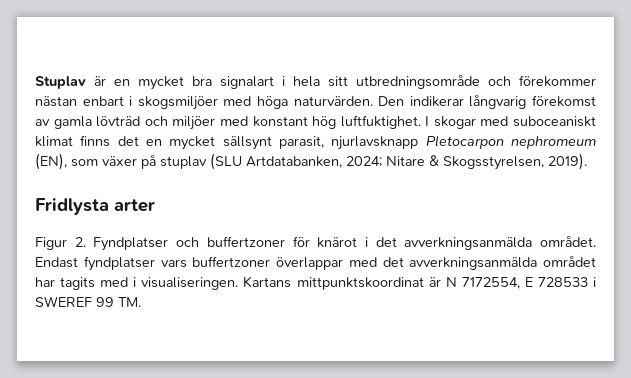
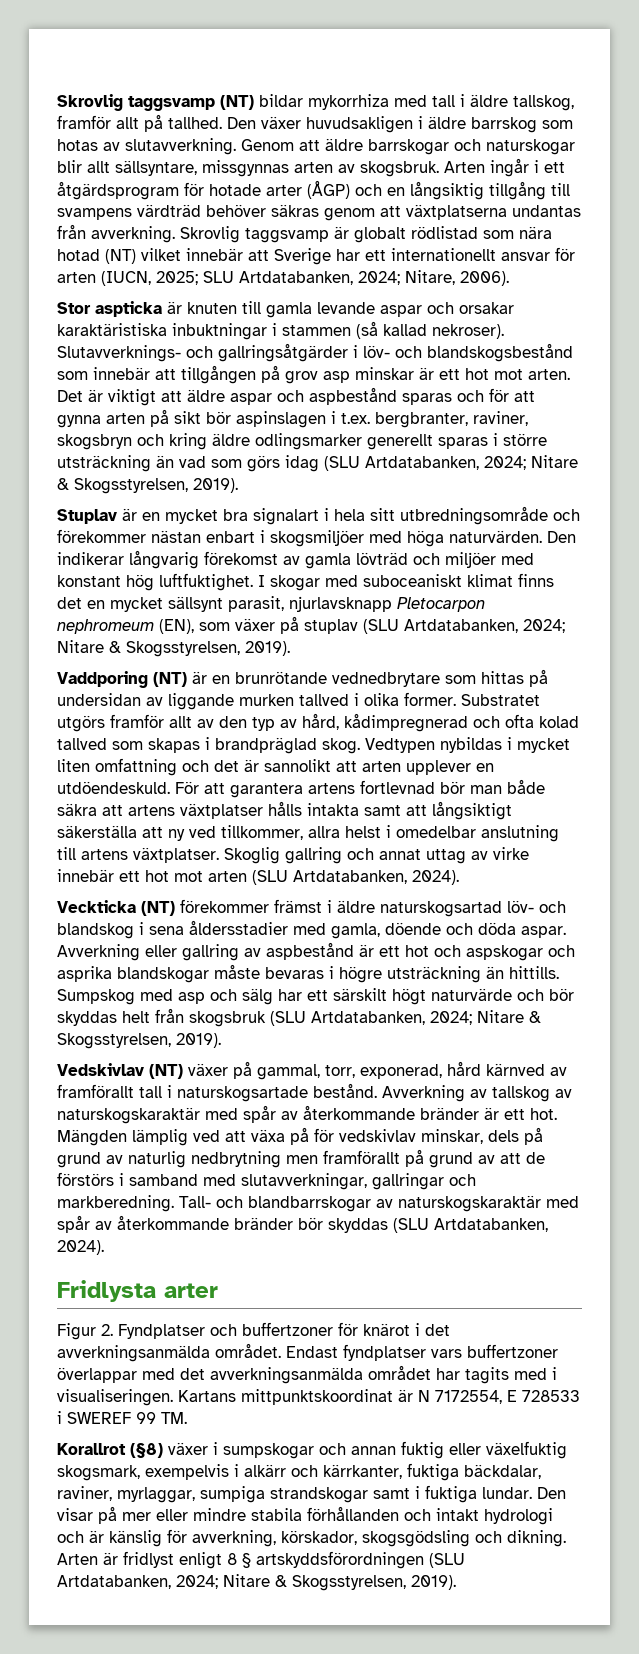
(35, 82) none -> [57,94,574,111] [57,114,573,133] [57,138,575,155] [57,158,565,177] [57,180,570,200] [57,204,581,221] [57,224,552,243] [57,247,575,265] [57,270,509,286] [57,301,514,318] [57,321,504,340] [57,343,573,362] [57,365,570,384] [57,387,535,406] [57,409,528,428] [57,433,547,450] [57,455,578,472] [57,478,238,494] Skrovlig taggsvamp (NT) bildar mykorrhiza med tall i äldre tallskog, framför allt på tallhed. Den växer huvudsakligen i äldre barrskog som hotas av slutavverkning. Genom att äldre barrskogar och naturskogar blir allt sällsyntare, missgynnas arten av skogsbruk. Arten ingår i ett åtgärdsprogram för hotade arter (ÅGP) och en långsiktig tillgång till svampens värdträd behöver säkras genom att växtplatserna undantas från avverkning. Skrovlig taggsvamp är globalt rödlistad som nära hotad (NT) vilket innebär att Sverige har ett internationellt ansvar för arten (IUCN, 2025; SLU Artdatabanken, 2024; Nitare, 2006). // Stor aspticka är knuten till gamla levande aspar och orsakar karaktäristiska inbuktningar i stammen (så kallad nekroser). Slutavverknings- och gallringsåtgärder i löv- och blandskogsbestånd som innebär att tillgången på grov asp minskar är ett hot mot arten. Det är viktigt att äldre aspar och aspbestånd sparas och för att gynna arten på sikt bör aspinslagen i t.ex. bergbranter, raviner, skogsbryn och kring äldre odlingsmarker generellt sparas i större utsträckning än vad som görs idag (SLU Artdatabanken, 2024; Nitare & Skogsstyrelsen, 2019). //
(587, 161) none -> [57,669,548,688] [57,692,540,710] [57,713,579,732] [57,737,570,754] [57,758,494,776] [57,779,545,798] [57,801,512,820] [57,825,559,842] [57,847,529,864] [57,869,459,885] [57,899,566,917] [57,920,566,939] [57,942,575,961] [57,964,559,983] [57,988,574,1005] [57,1008,541,1027] [57,1033,221,1049] [57,1061,567,1080] [57,1083,572,1102] [57,1105,557,1124] [57,1127,543,1146] [57,1149,545,1168] [57,1172,476,1190] [57,1195,579,1212] [57,1215,548,1233] [57,1240,104,1255] // Vaddporing (NT) är en brunrötande vednedbrytare som hittas på undersidan av liggande murken tallved i olika former. Substratet utgörs framför allt av den typ av hård, kådimpregnerad och ofta kolad tallved som skapas i brandpräglad skog. Vedtypen nybildas i mycket liten omfattning och det är sannolikt att arten upplever en utdöendeskuld. För att garantera artens fortlevnad bör man både säkra att artens växtplatser hålls intakta samt att långsiktigt säkerställa att ny ved tillkommer, allra helst i omedelbar anslutning till artens växtplatser. Skoglig gallring och annat uttag av virke innebär ett hot mot arten (SLU Artdatabanken, 2024). // Veckticka (NT) förekommer främst i äldre naturskogsartad löv- och blandskog i sena åldersstadier med gamla, döende och döda aspar. Avverkning eller gallring av aspbestånd är ett hot och aspskogar och asprika blandskogar måste bevaras i högre utsträckning än hittills. Sumpskog med asp och sälg har ett särskilt högt naturvärde och bör skyddas helt från skogsbruk (SLU Artdatabanken, 2024; Nitare & Skogsstyrelsen, 2019). // Vedskivlav (NT) växer på gammal, torr, exponerad, hård kärnved av framförallt tall i naturskogsartade bestånd. Avverkning av tallskog av naturskogskaraktär med spår av återkommande bränder är ett hot. Mängden lämplig ved att växa på för vedskivlav minskar, dels på grund av naturlig nedbrytning men framförallt på grund av att de förstörs i samband med slutavverkningar, gallringar och markberedning. Tall- och blandbarrskogar av naturskogskaraktär med spår av återkommande bränder bör skyddas (SLU Artdatabanken, 2024).
(141, 302) none -> [57,1441,567,1459] [57,1463,541,1481] [57,1485,566,1503] [57,1506,553,1525] [57,1529,566,1547] [57,1551,465,1569] [57,1574,456,1591] // Korallrot (§8) växer i sumpskogar och annan fuktig eller växelfuktig skogsmark, exempelvis i alkärr och kärrkanter, fuktiga bäckdalar, raviner, myrlaggar, sumpiga strandskogar samt i fuktiga lundar. Den visar på mer eller mindre stabila förhållanden och intakt hydrologi och är känslig för avverkning, körskador, skogsgödsling och dikning. Arten är fridlyst enligt 8 § artskyddsförordningen (SLU Artdatabanken, 2024; Nitare & Skogsstyrelsen, 2019).

